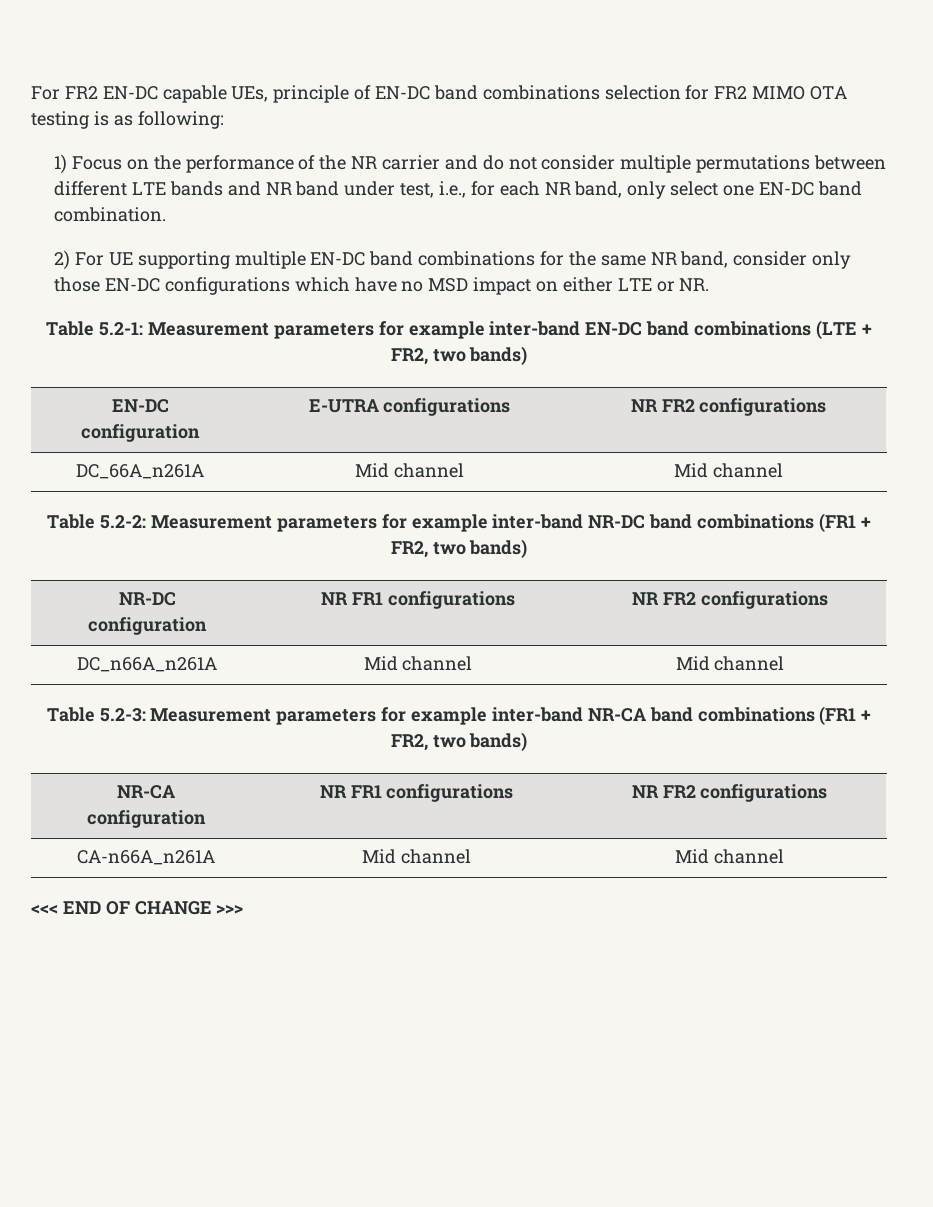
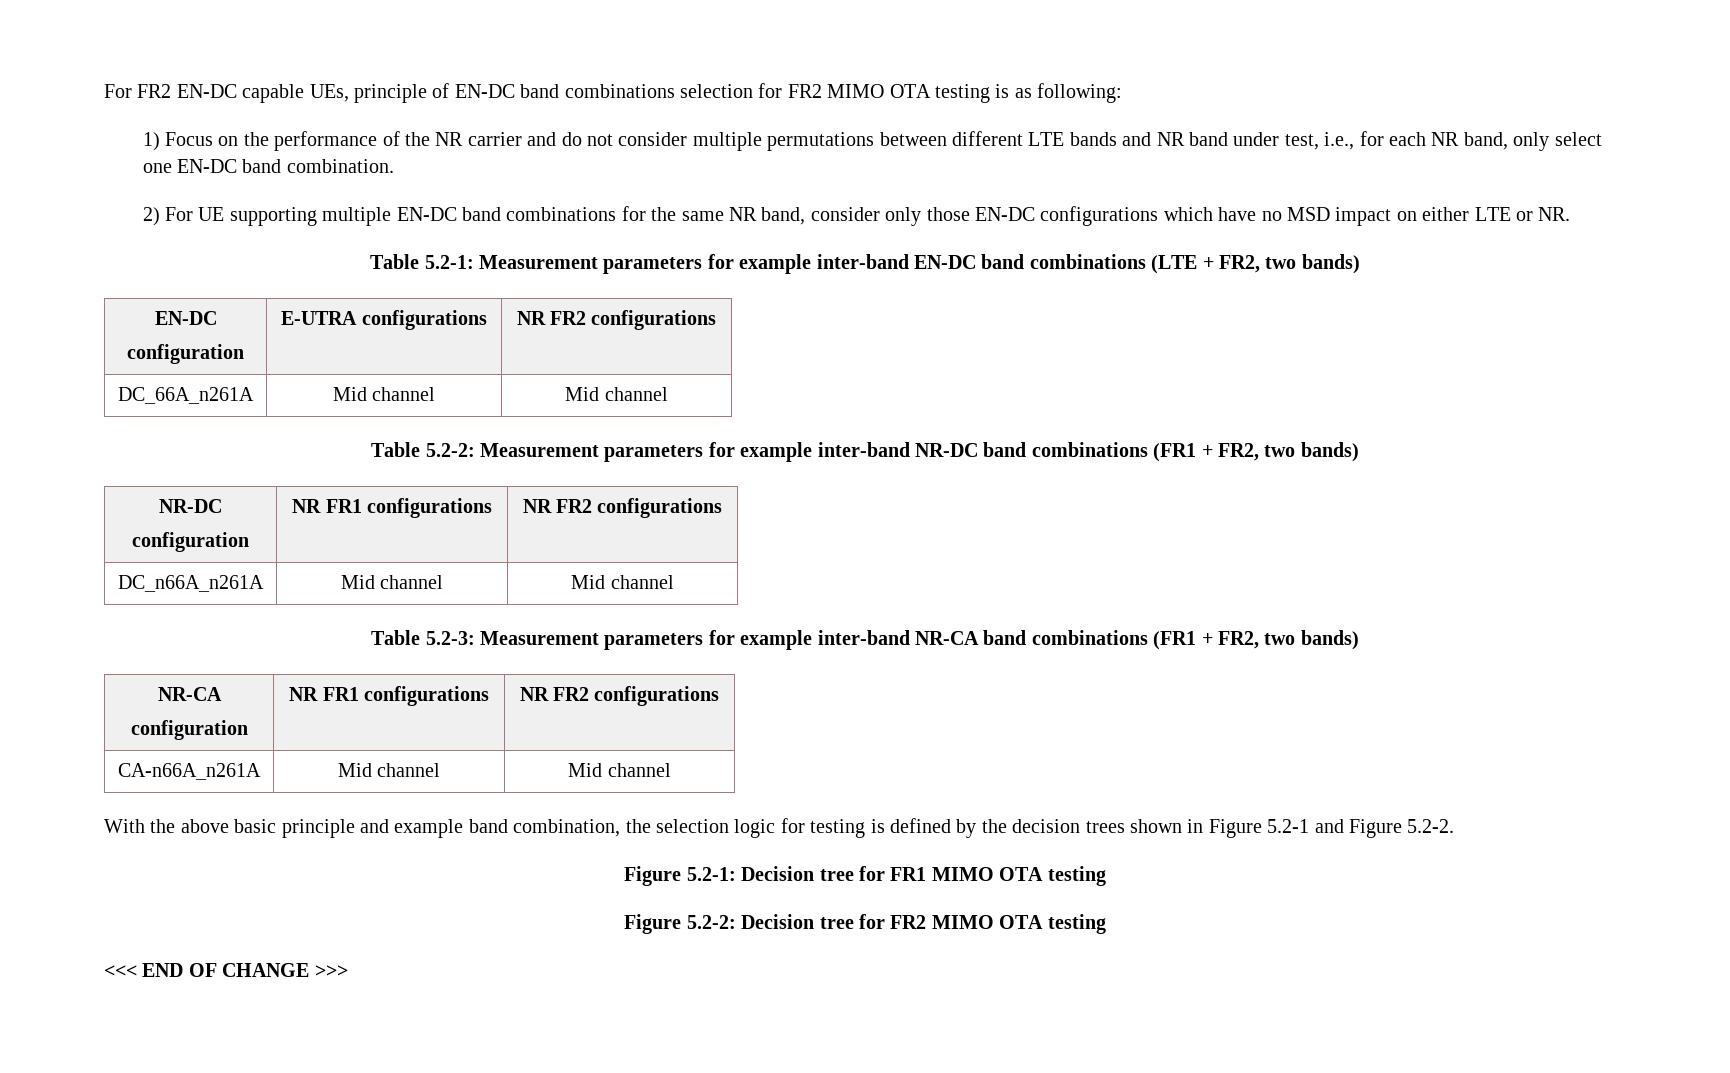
(784, 856) none -> [104,818,1455,838] [624,866,1106,886] [624,914,1106,934] // With the above basic principle and example band combination, the selection logic for testing is defined by the decision trees shown in Figure 5.2-1 and Figure 5.2-2. // Figure 5.2-1: Decision tree for FR1 MIMO OTA testing // Figure 5.2-2: Decision tree for FR2 MIMO OTA testing

